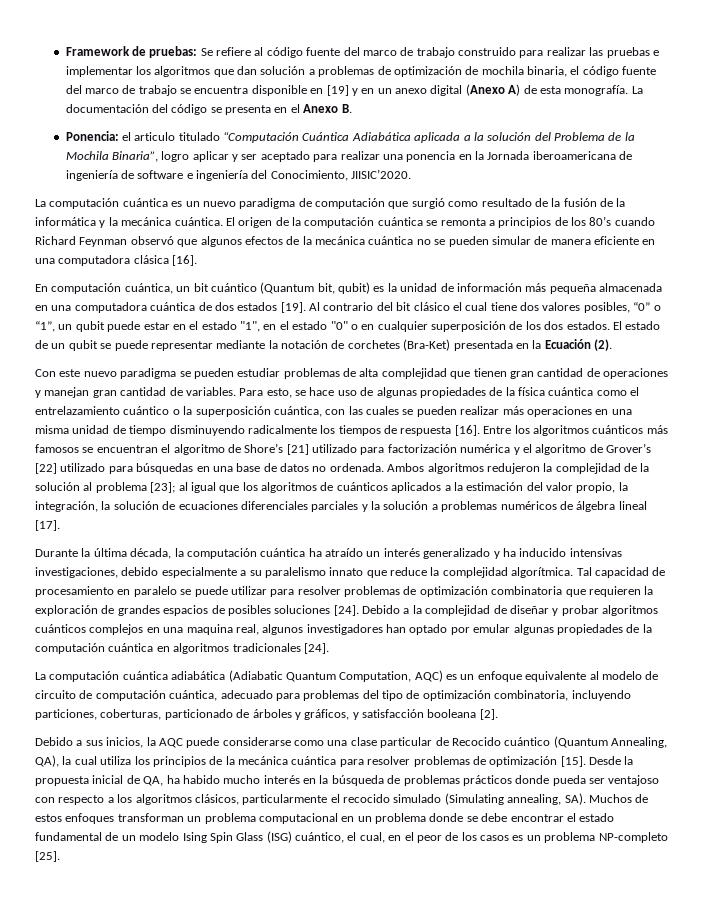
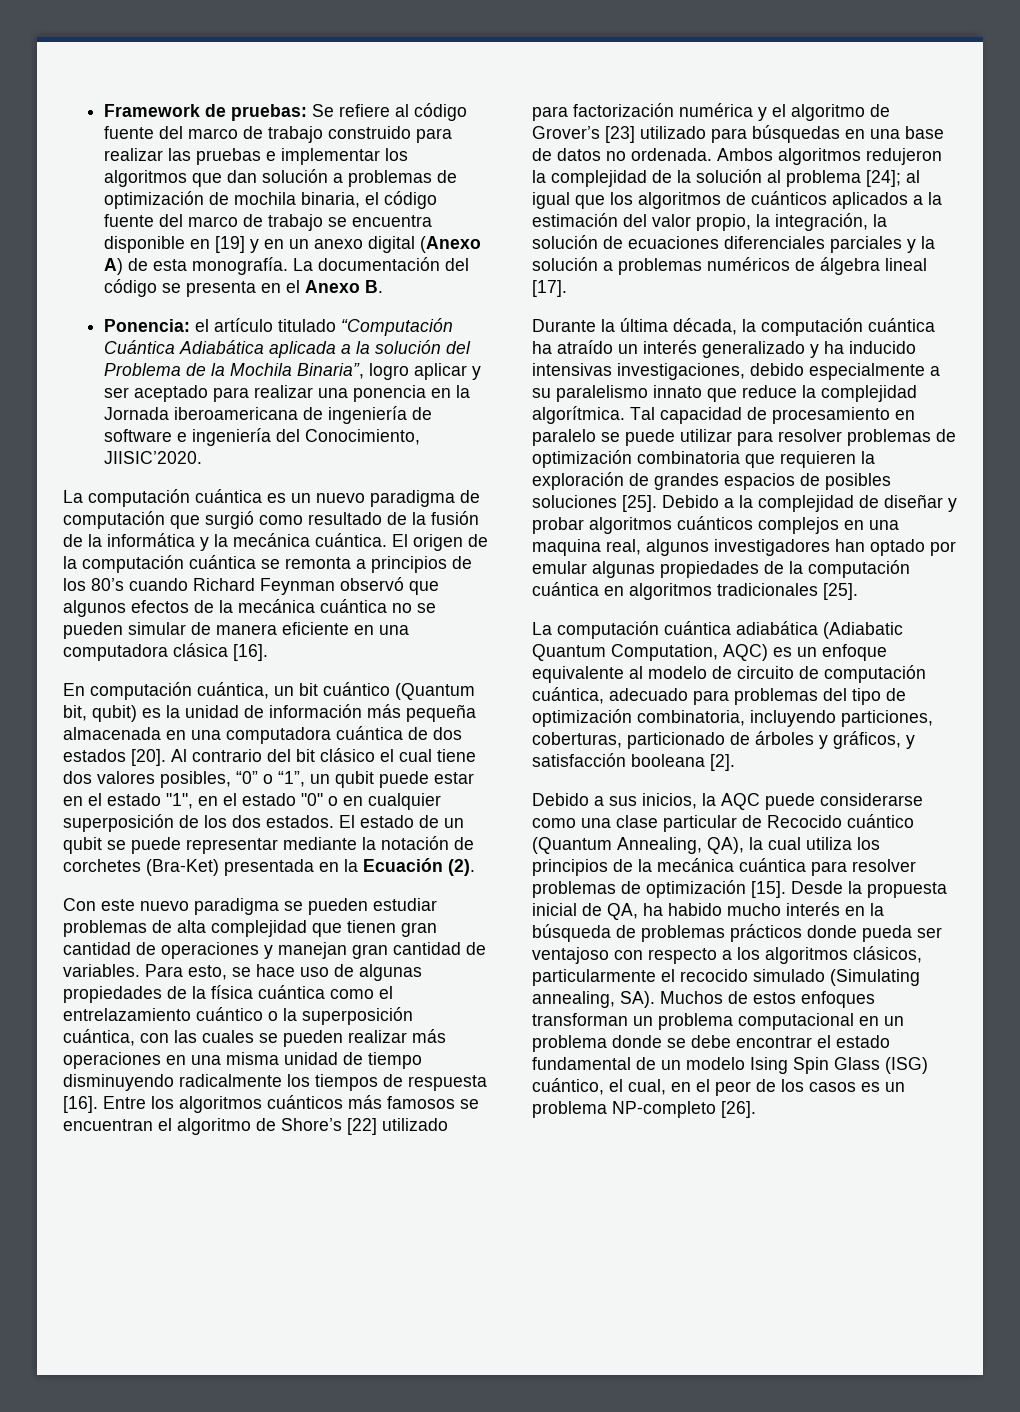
[134,132,176,141] articulo -> [213,318,273,332] artículo
[280,302,306,313] [19]. -> [131,749,166,766] [20].
[286,444,309,455] [21] -> [347,1118,377,1135] [22]
[35,463,57,474] [22] -> [605,126,635,143] [23]
[150,482,176,493] [23]; -> [866,170,901,187] [24];
[333,605,359,616] [24]. -> [622,495,657,512] [25].
[303,643,329,654] [24]. -> [823,583,858,600] [25].
[35,851,60,862] [25]. -> [721,1101,756,1118] [26].

